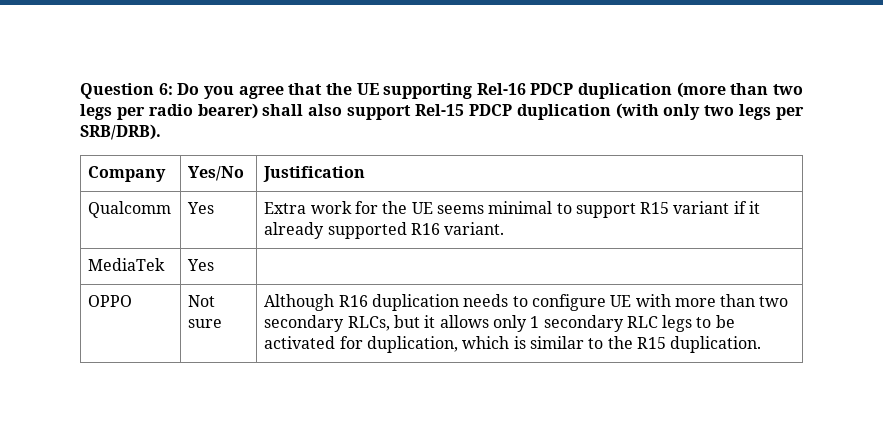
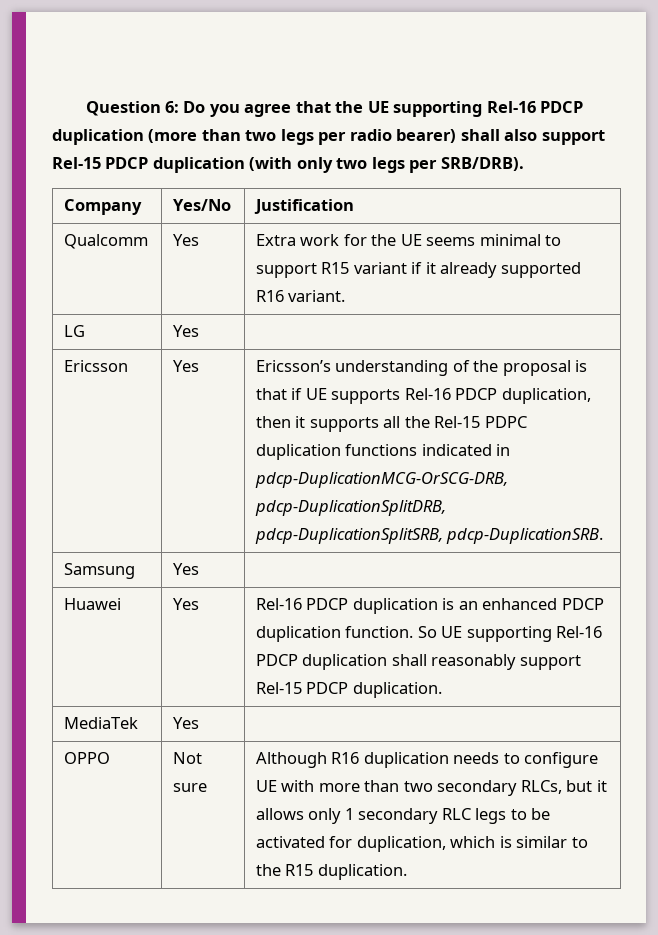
(505, 228) none -> [64,325,86,337] [173,325,200,337] [64,360,129,372] [173,360,200,372] [256,360,588,376] [256,388,591,404] [256,416,527,432] [256,444,511,460] [255,472,509,488] [255,500,447,516] [255,528,604,544] [64,563,136,579] [173,563,200,575] [64,598,122,610] [173,598,200,610] [256,598,604,614] [256,626,603,642] [256,654,581,670] [256,682,442,698] // LG | Yes | // Ericsson | Yes | Ericsson’s understanding of the proposal is that if UE supports Rel-16 PDCP duplication, then it supports all the Rel-15 PDPC duplication functions indicated in pdcp-DuplicationMCG-OrSCG-DRB, pdcp-DuplicationSplitDRB, pdcp-DuplicationSplitSRB, pdcp-DuplicationSRB. // Samsung | Yes | // Huawei | Yes | Rel-16 PDCP duplication is an enhanced PDCP duplication function. So UE supporting Rel-16 PDCP duplication shall reasonably support Rel-15 PDCP duplication.

